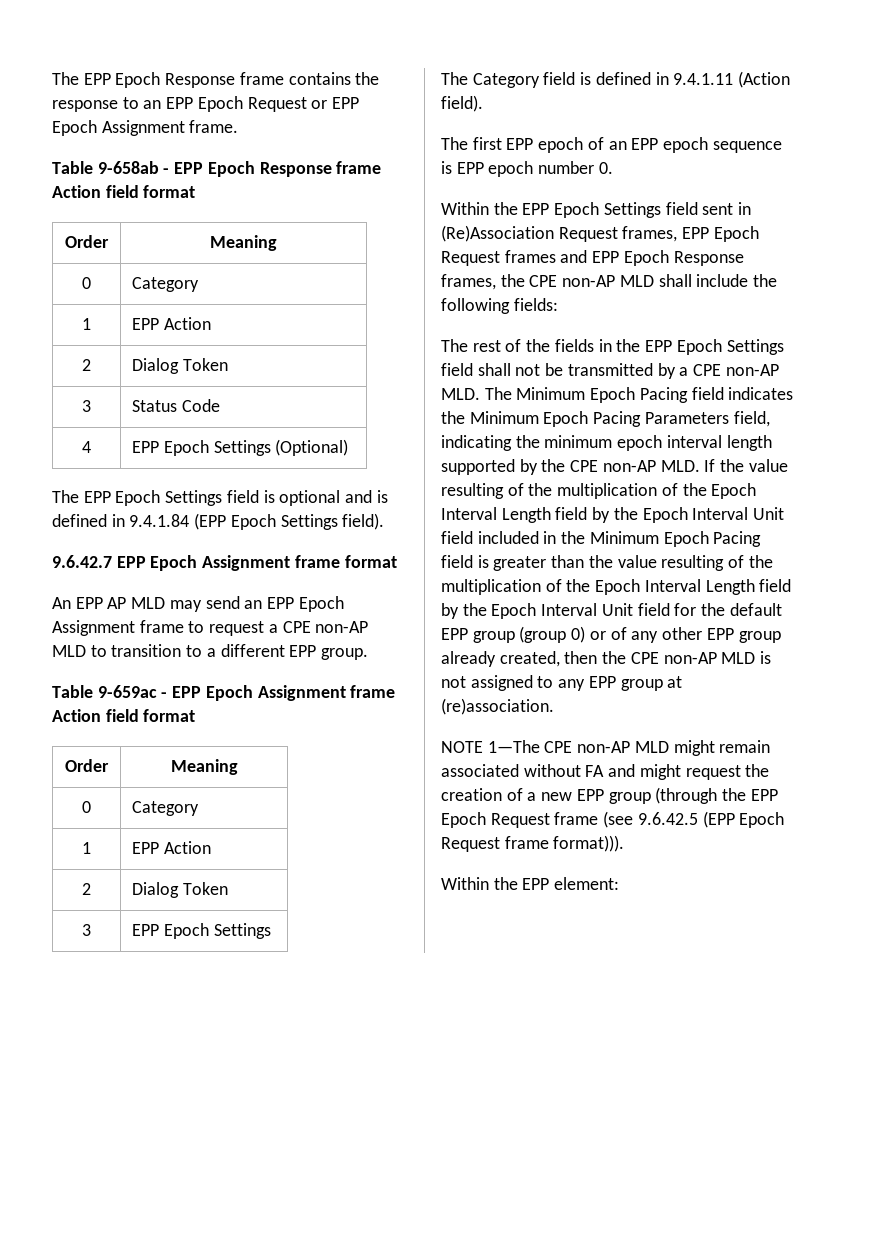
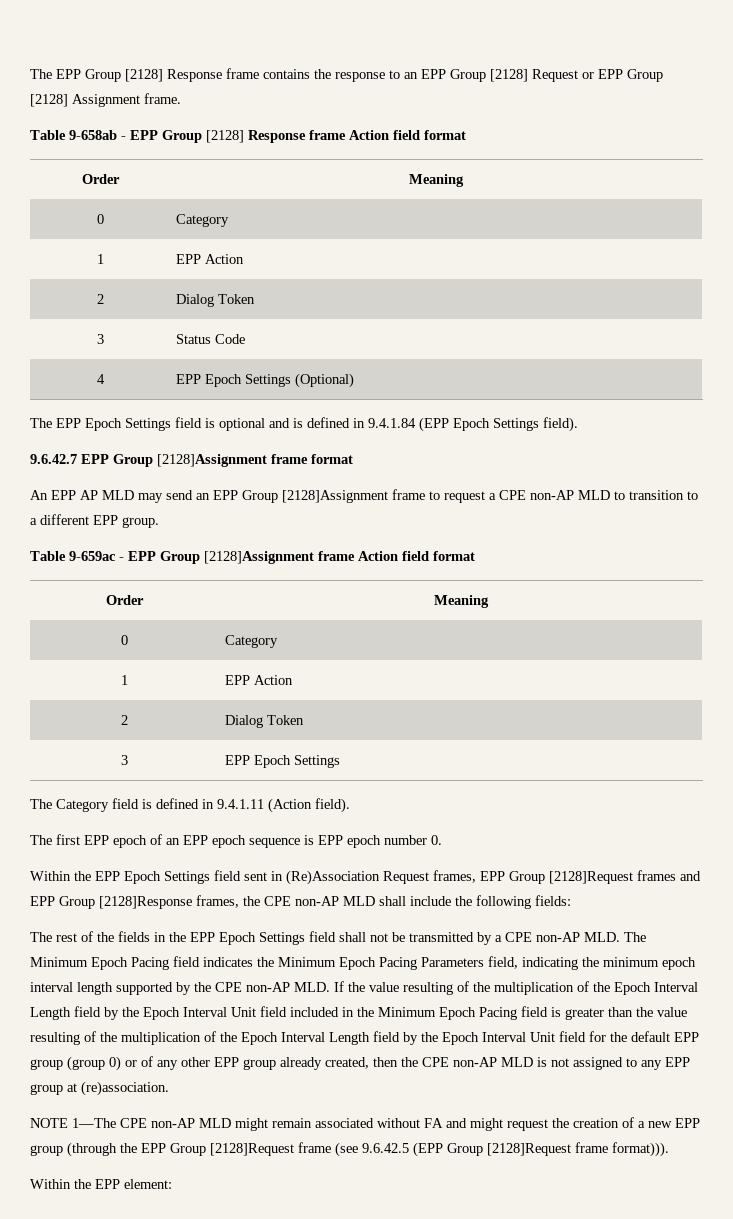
[52,72,161,88] The EPP Epoch -> [30,69,163,82] The EPP Group [2128]
[197,96,243,112] Epoch -> [450,69,528,82] Group [2128]
[52,120,97,136] Epoch -> [627,69,663,82] [30,94,68,107] Group [2128]
[207,161,255,177] Epoch -> [162,130,244,143] Group [2128]
[150,555,291,571] Epoch Assignment -> [113,454,267,467] Group [2128]Assignment
[298,596,344,612] [52,620,135,636] Epoch Assignment -> [242,490,388,503] Group [2128]Assignment
[205,685,346,701] Epoch Assignment -> [160,551,314,564] Group [2128]Assignment
[713,226,759,242] [441,251,500,266] Epoch Request -> [509,871,633,884] Group [2128]Request
[623,250,744,266] Epoch Response -> [59,896,192,909] Group [2128]Response
[441,812,550,828] Epoch Request -> [170,1143,294,1156] Group [2128]Request
[739,812,785,828] [441,837,500,852] Epoch Request -> [447,1143,571,1156] Group [2128]Request

